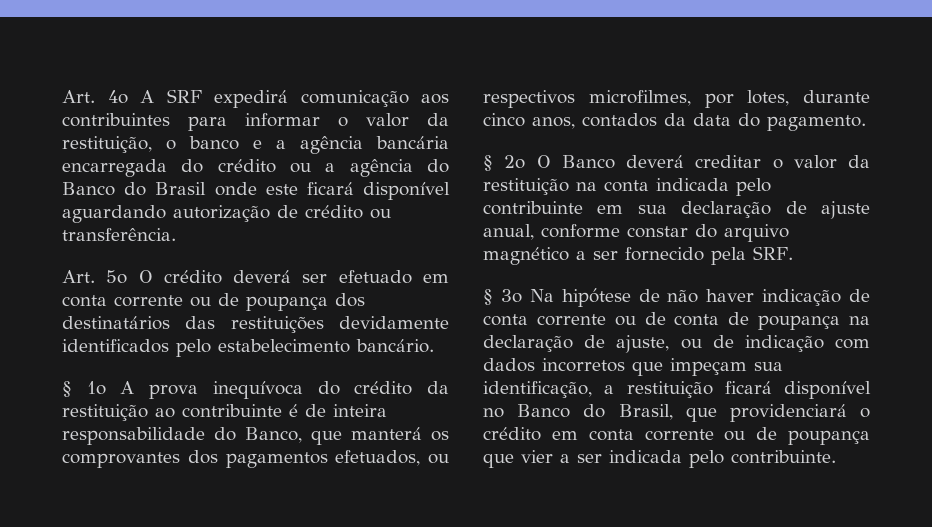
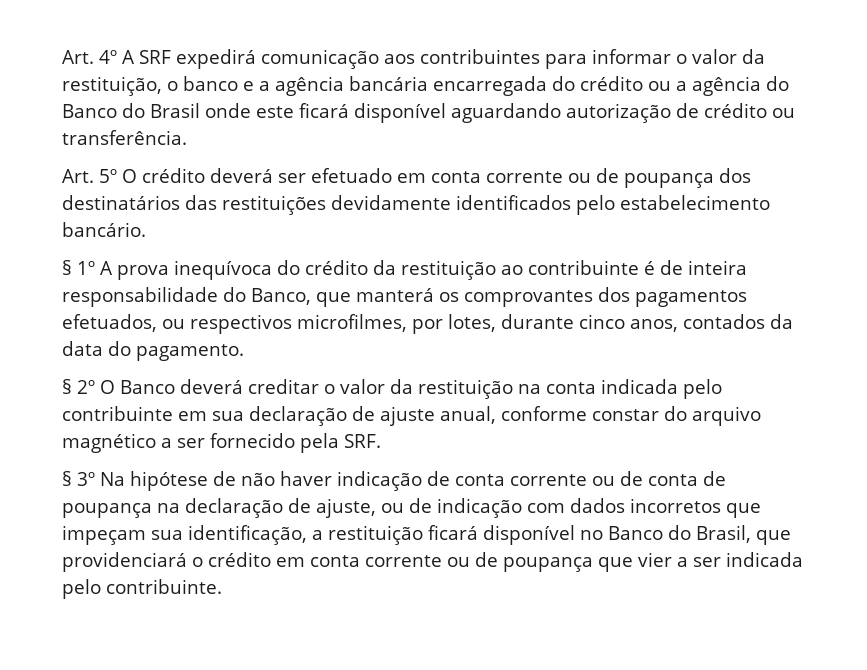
[62,90,128,104] Art. 4o -> [62,50,117,64] Art. 4º
[106,270,128,284] 5o -> [99,169,117,183] 5º
[86,381,106,395] 1o -> [77,261,95,275] 1º
[504,155,526,169] 2o -> [77,380,95,394] 2º
[500,289,522,303] 3o -> [77,472,95,486] 3º

